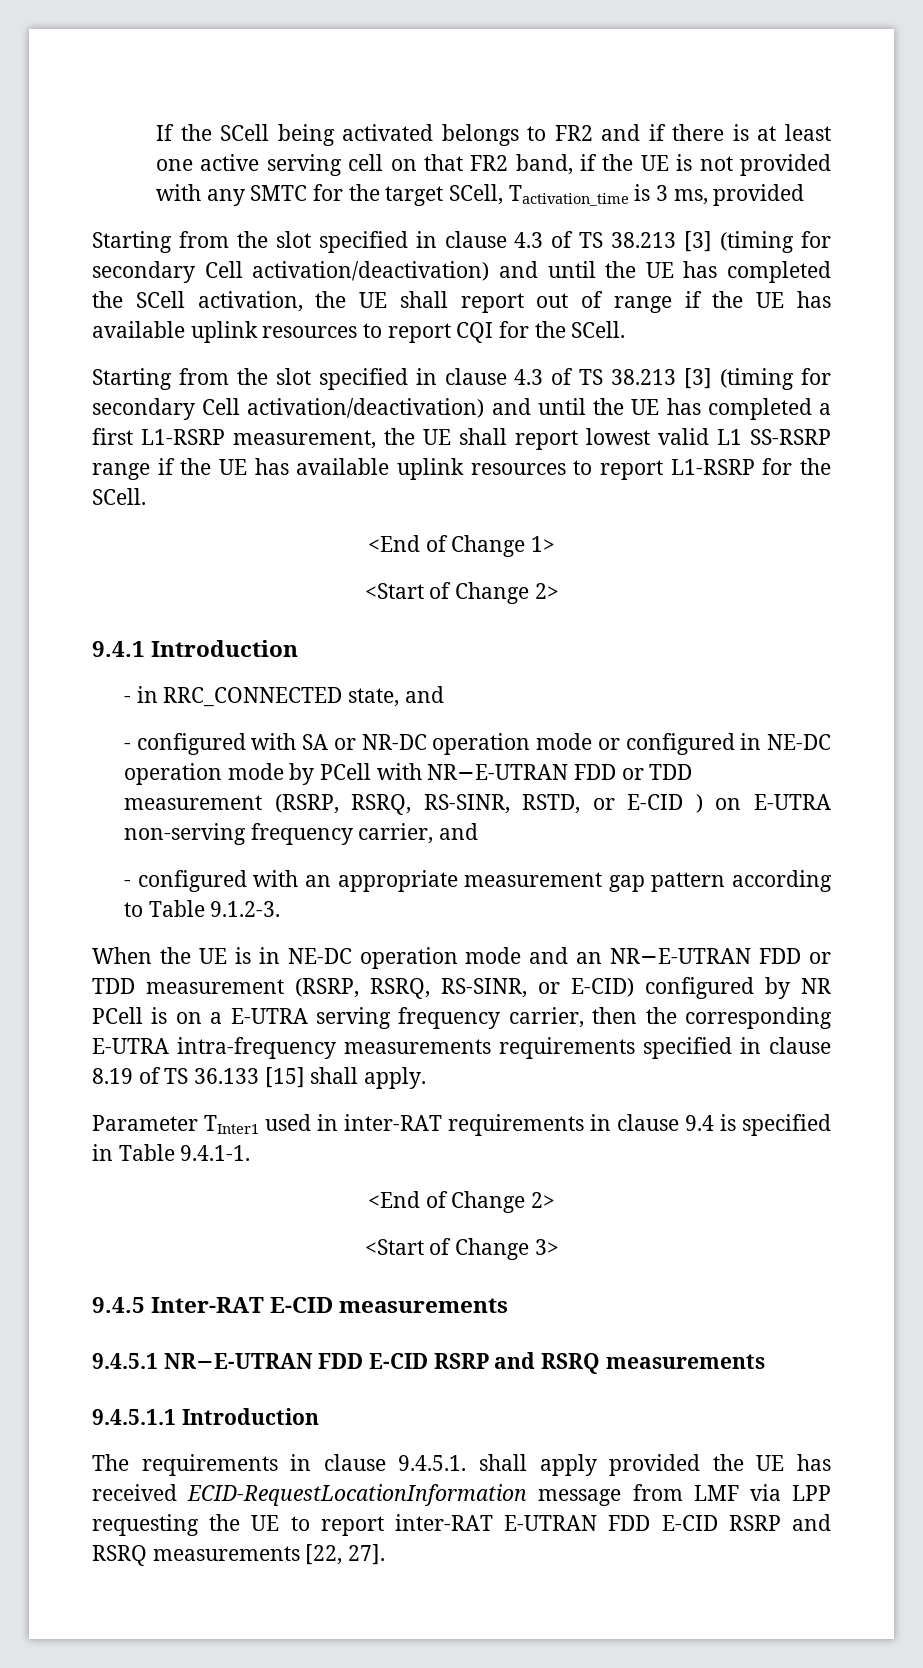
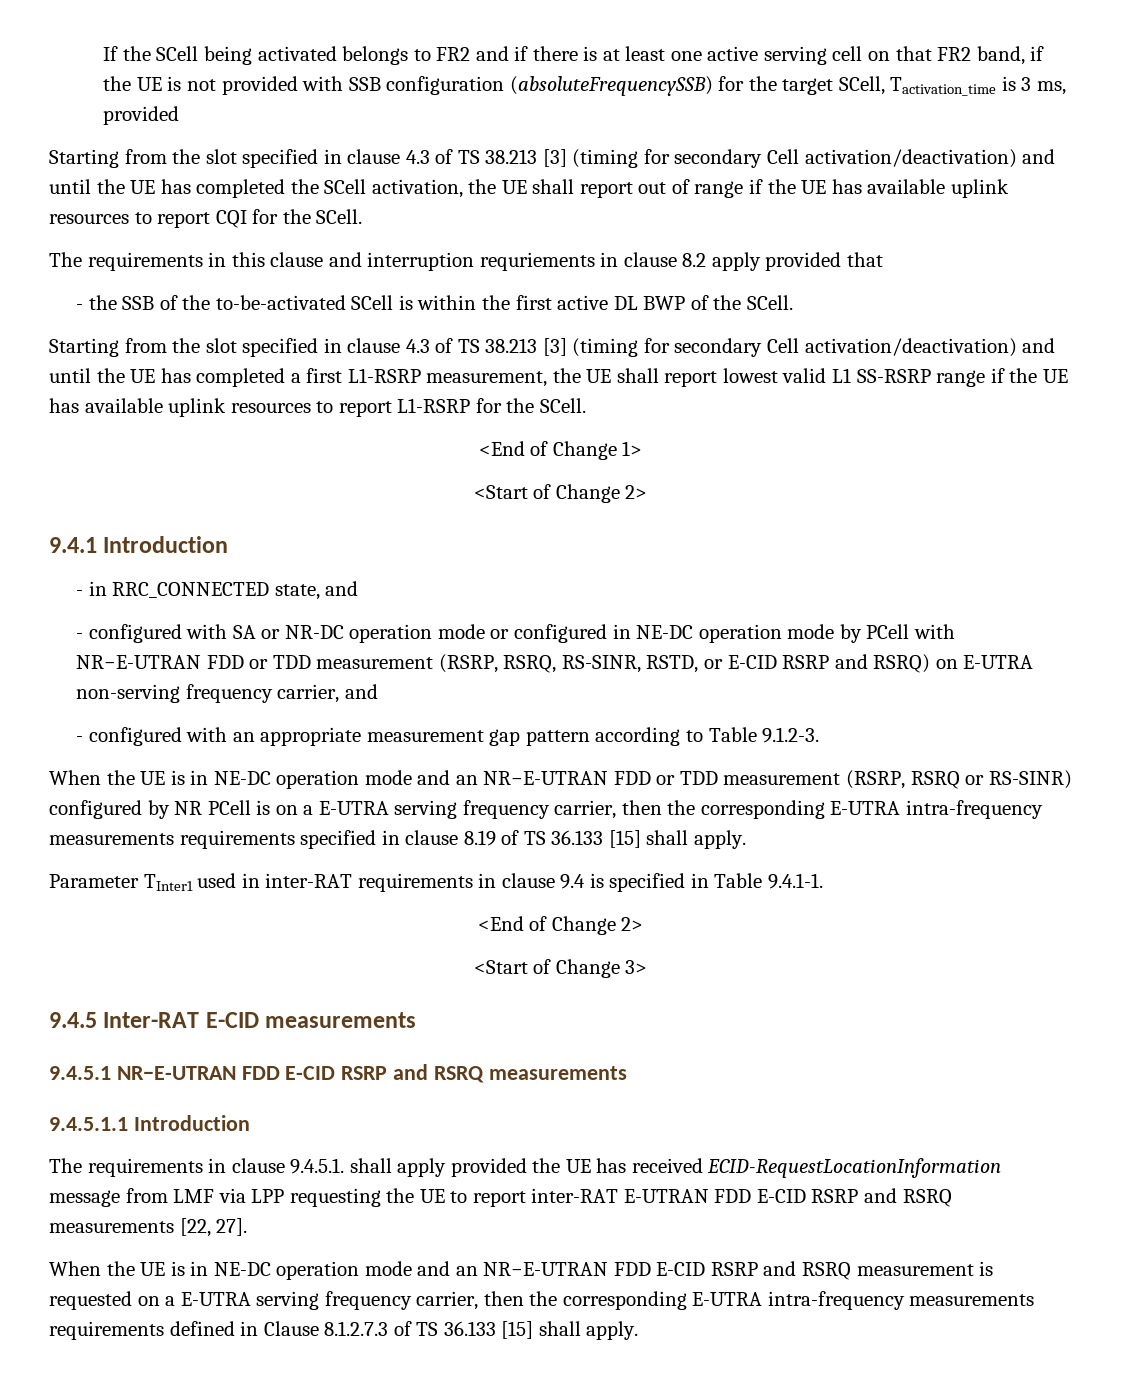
[206,185,308,206] any SMTC -> [348,76,713,96] SSB configuration (absoluteFrequencySSB)
(626, 329) none -> [49,252,883,271] [76,295,793,310] // The requirements in this clause and interruption requriements in clause 8.2 apply provided that // - the SSB of the to-be-activated SCell is within the first active DL BWP of the SCell.
[695,794,703,813] ) -> [782,654,931,673] RSRP and RSRQ)
[370,978,634,999] RSRQ, RS-SINR, or E-CID) -> [910,770,1072,789] RSRQ or RS-SINR)
(386, 1554) none -> [49,1261,994,1280] [49,1291,1035,1310] [49,1321,639,1340] // When the UE is in NE-DC operation mode and an NR−E-UTRAN FDD E-CID RSRP and RSRQ measurement is requested on a E-UTRA serving frequency carrier, then the corresponding E-UTRA intra-frequency measurements requirements defined in Clause 8.1.2.7.3 of TS 36.133 [15] shall apply.

